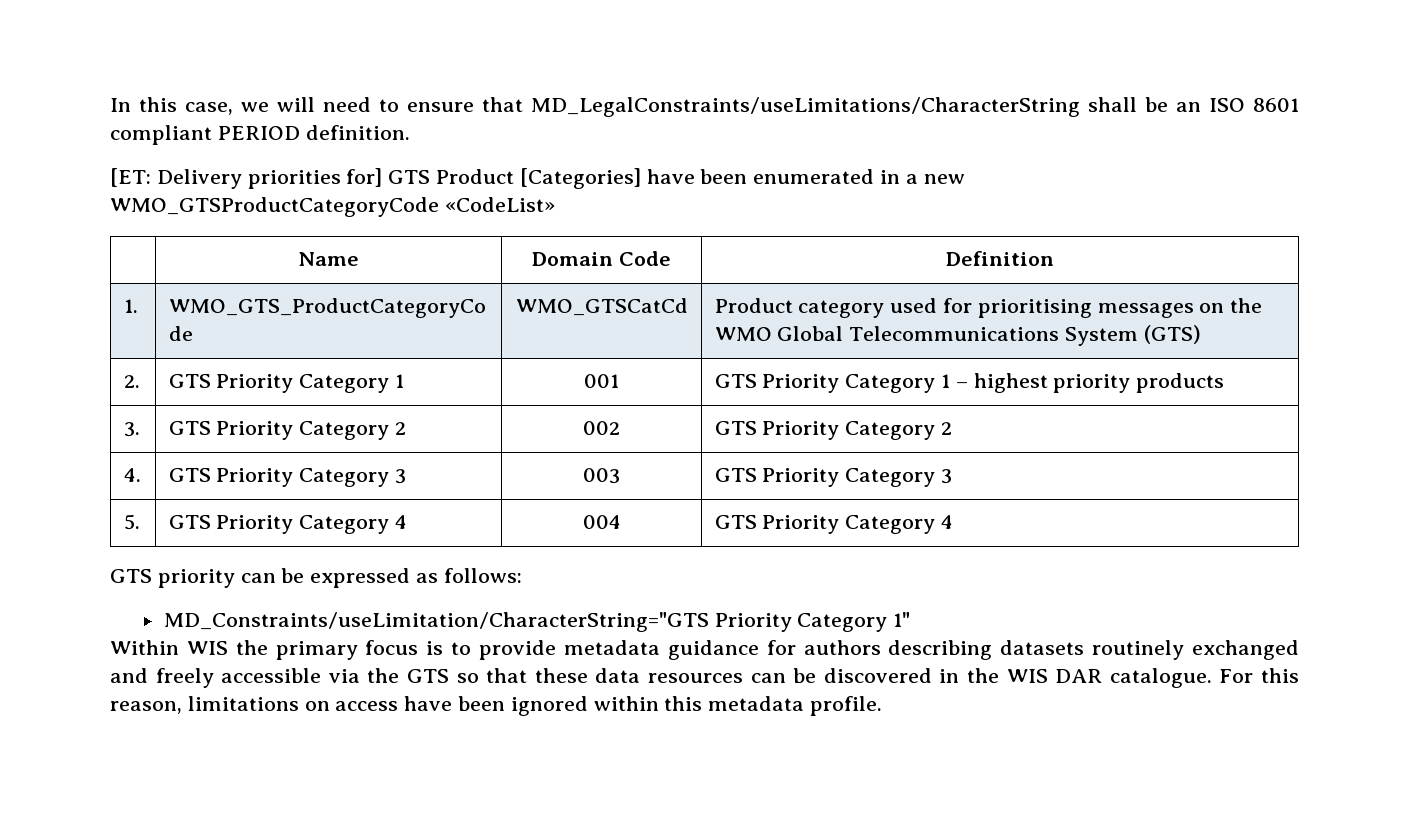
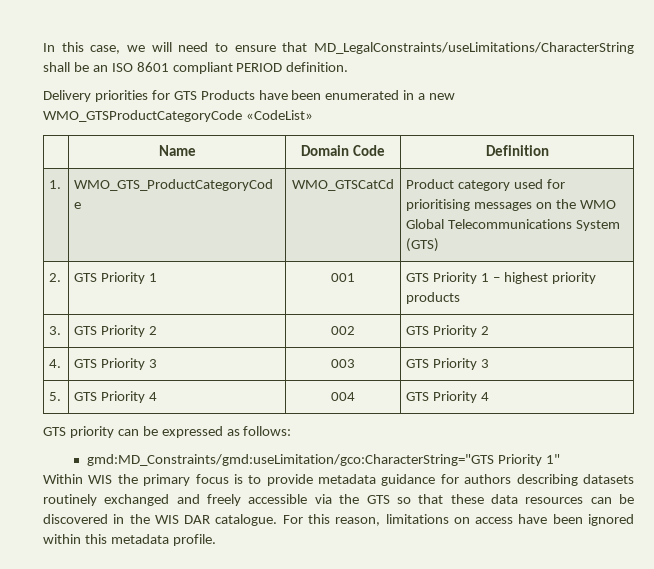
[110,168,151,187] [ET: -> (349, 67) none
[346,168,641,189] for] GTS Product [Categories] -> [151,90,255,100] for GTS Products
[299,374,390,393] Category -> (146, 278) none
[845,374,936,393] Category -> (478, 278) none
[299,421,390,440] Category -> (146, 331) none
[845,421,936,440] Category -> (478, 331) none
[299,468,390,487] Category -> (146, 364) none
[845,468,936,487] Category -> (478, 364) none
[299,515,390,534] Category -> (146, 397) none
[845,515,936,534] Category -> (478, 397) none
[163,612,888,632] MD_Constraints/useLimitation/CharacterString="GTS Priority Category -> [86,454,542,466] gmd:MD_Constraints/gmd:useLimitation/gco:CharacterString="GTS Priority

